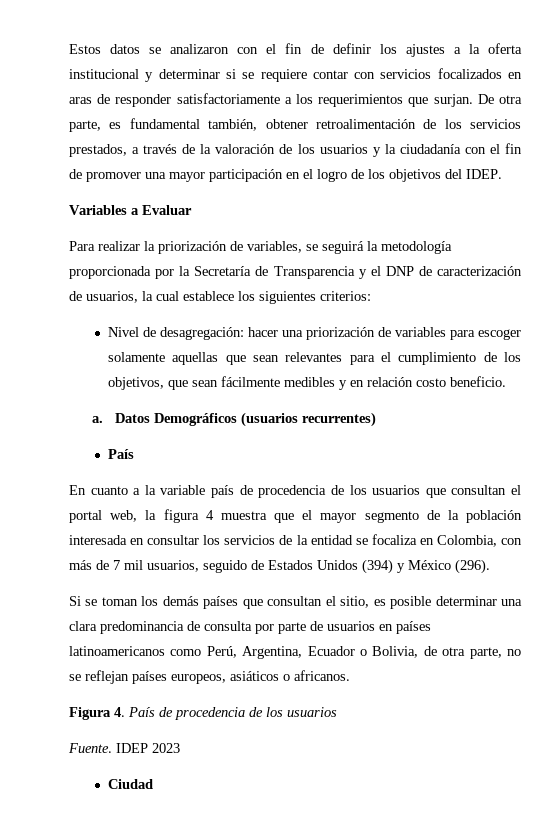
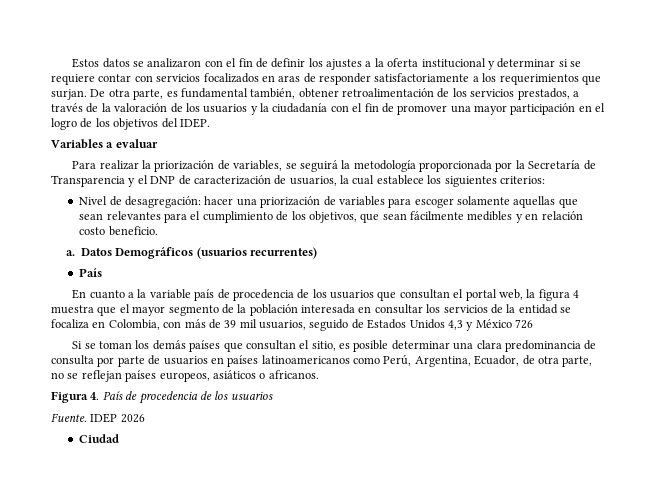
[142,205,192,215] Evaluar -> [115,139,158,148] evaluar
[113,560,120,570] 7 -> [224,320,237,328] 39
[362,559,393,574] (394) -> [447,320,463,330] 4,3
[455,559,490,574] (296). -> [515,319,533,329] 726
[307,646,419,658] Ecuador o Bolivia, -> [474,355,520,366] Ecuador,
[152,743,180,753] 2023 -> [120,414,145,423] 2026

